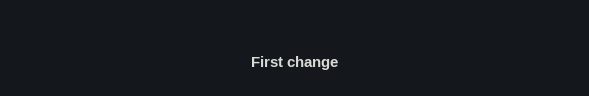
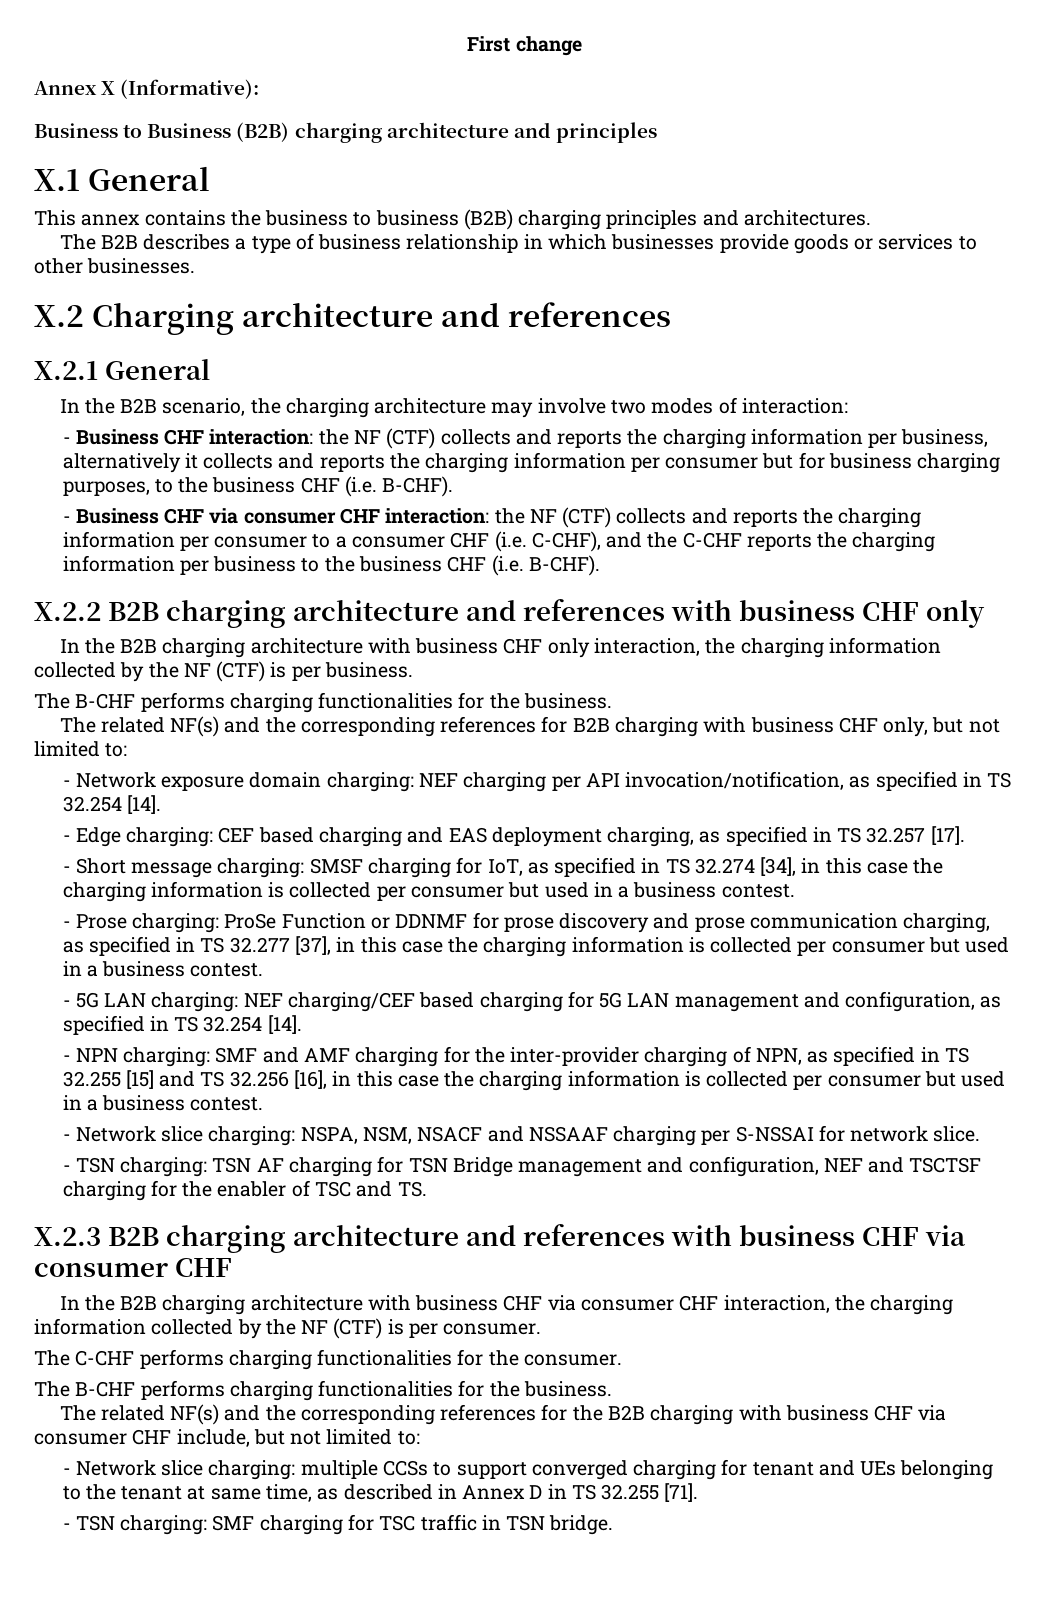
(339, 63) none -> [34,79,260,99] [34,122,657,143] [34,166,211,191] [34,209,871,230] [59,233,977,254] [34,258,196,274] [34,302,672,335] [34,359,211,380] [59,397,848,418] [62,428,989,449] [62,452,1001,473] [62,476,454,497] [62,507,922,528] [62,531,936,552] [62,555,600,576] [34,599,986,628] [59,637,941,658] [34,661,413,682] [34,692,612,713] [59,716,1000,737] [34,741,128,757] [62,771,1012,792] [62,795,161,814] [62,826,965,847] [62,857,944,878] [62,881,795,902] [62,912,991,933] [62,936,1010,957] [62,961,264,977] [62,991,1002,1012] [62,1015,302,1035] [62,1046,969,1067] [62,1070,1006,1091] [62,1095,264,1111] [62,1125,981,1146] [62,1156,982,1177] [62,1180,427,1201] [34,1224,967,1253] [34,1258,233,1277] [59,1295,954,1315] [34,1318,542,1339] [34,1349,622,1370] [34,1380,612,1401] [59,1404,947,1425] [34,1429,420,1447] [62,1459,994,1480] [62,1483,699,1502] [62,1514,614,1535] // Annex X (Informative): // Business to Business (B2B) charging architecture and principles // X.1 General // This annex contains the business to business (B2B) charging principles and architectures. // The B2B describes a type of business relationship in which businesses provide goods or services to other businesses. // X.2 Charging architecture and references // X.2.1 General // In the B2B scenario, the charging architecture may involve two modes of interaction: // - Business CHF interaction: the NF (CTF) collects and reports the charging information per business, alternatively it collects and reports the charging information per consumer but for business charging purposes, to the business CHF (i.e. B-CHF). // - Business CHF via consumer CHF interaction: the NF (CTF) collects and reports the charging information per consumer to a consumer CHF (i.e. C-CHF), and the C-CHF reports the charging information per business to the business CHF (i.e. B-CHF). // X.2.2 B2B charging architecture and references with business CHF only // In the B2B charging architecture with business CHF only interaction, the charging information collected by the NF (CTF) is per business. // The B-CHF performs charging functionalities for the business. // The related NF(s) and the corresponding references for B2B charging with business CHF only, but not limited to: // - Network exposure domain charging: NEF charging per API invocation/notification, as specified in TS 32.254 [14]. // - Edge charging: CEF based charging and EAS deployment charging, as specified in TS 32.257 [17]. // - Short message charging: SMSF charging for IoT, as specified in TS 32.274 [34], in this case the charging information is collected per consumer but used in a business contest. // - Prose charging: ProSe Function or DDNMF for prose discovery and prose communication charging, as specified in TS 32.277 [37], in this case the charging information is collected per consumer but used in a business contest. // - 5G LAN charging: NEF charging/CEF based charging for 5G LAN management and configuration, as specified in TS 32.254 [14]. // - NPN charging: SMF and AMF charging for the inter-provider charging of NPN, as specified in TS 32.255 [15] and TS 32.256 [16], in this case the charging information is collected per consumer but used in a business contest. // - Network slice charging: NSPA, NSM, NSACF and NSSAAF charging per S-NSSAI for network slice. // - TSN charging: TSN AF charging for TSN Bridge management and configuration, NEF and TSCTSF charging for the enabler of TSC and TS. // X.2.3 B2B charging architecture and references with business CHF via consumer CHF // In the B2B charging architecture with business CHF via consumer CHF interaction, the charging information collected by the NF (CTF) is per consumer. // The C-CHF performs charging functionalities for the consumer. // The B-CHF performs charging functionalities for the business. // The related NF(s) and the corresponding references for the B2B charging with business CHF via consumer CHF include, but not limited to: // - Network slice charging: multiple CCSs to support converged charging for tenant and UEs belonging to the tenant at same time, as described in Annex D in TS 32.255 [71]. // - TSN charging: SMF charging for TSC traffic in TSN bridge.

